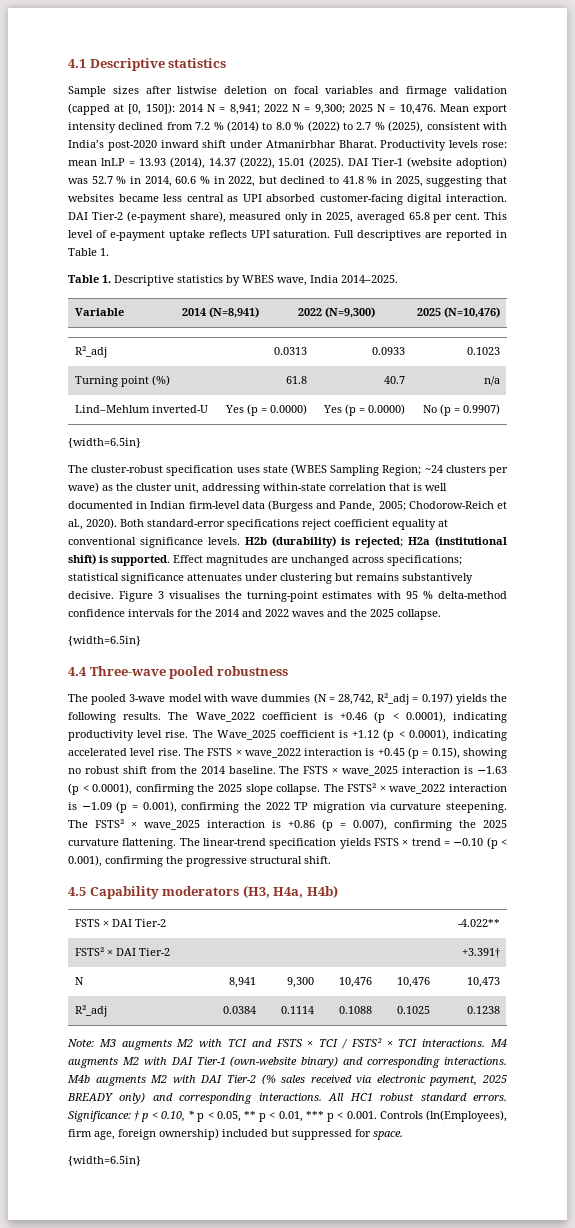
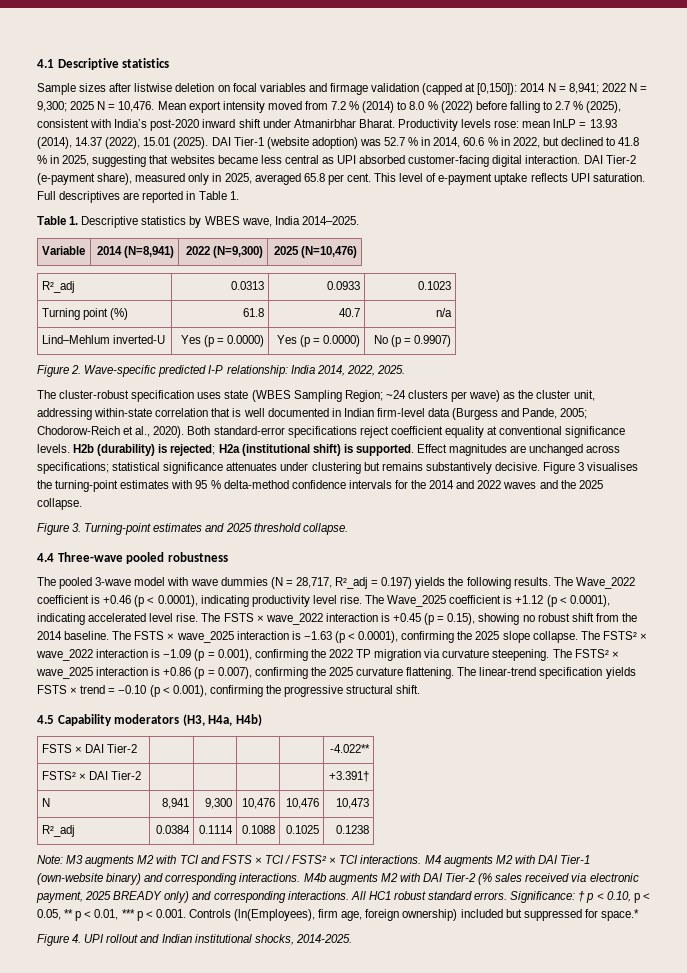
[128,103,175,115] [0, 150]): -> [477,83,518,95] [0,150]):
[118,122,164,130] declined -> [267,101,302,110] moved
(340, 126) none -> [475,101,540,113] before falling
[68,438,141,448] {width=6.5in} -> [37,365,405,377] Figure 2. Wave-specific predicted I-P relationship: India 2014, 2022, 2025.
[68,636,141,646] {width=6.5in} -> [37,523,348,535] Figure 3. Turning-point estimates and 2025 threshold collapse.
[337,694,374,705] 28,742, -> [295,577,332,588] 28,717,
[188,1110,195,1119] * -> (631, 896) none
[373,1131,403,1140] [68,1156,141,1166] space. // {width=6.5in} -> [600,909,639,921] [37,934,352,946] space.* // Figure 4. UPI rollout and Indian institutional shocks, 2014-2025.

